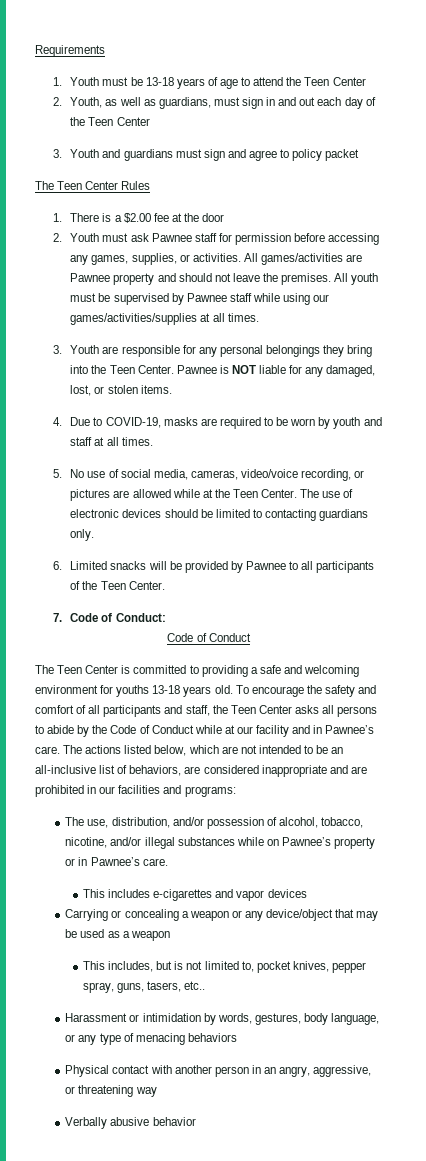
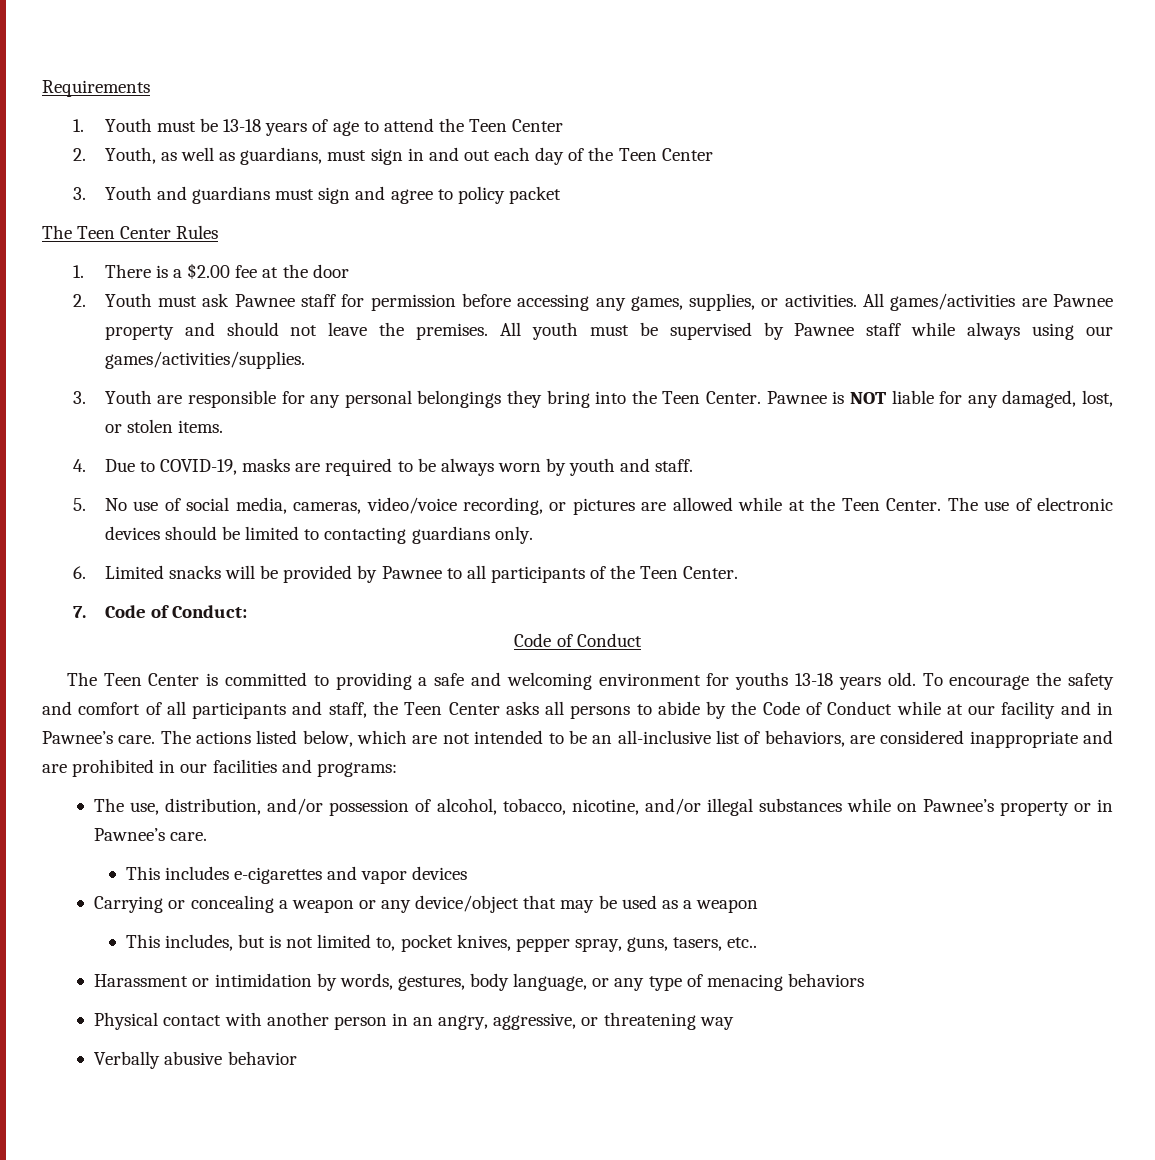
(280, 297) none -> [967,322,1021,340] always
[70,313,259,325] games/activities/supplies at all times. -> [104,351,305,369] games/activities/supplies.
(289, 421) none -> [440,458,494,476] always
[70,437,153,446] staff at all times. -> [655,459,694,472] staff.

